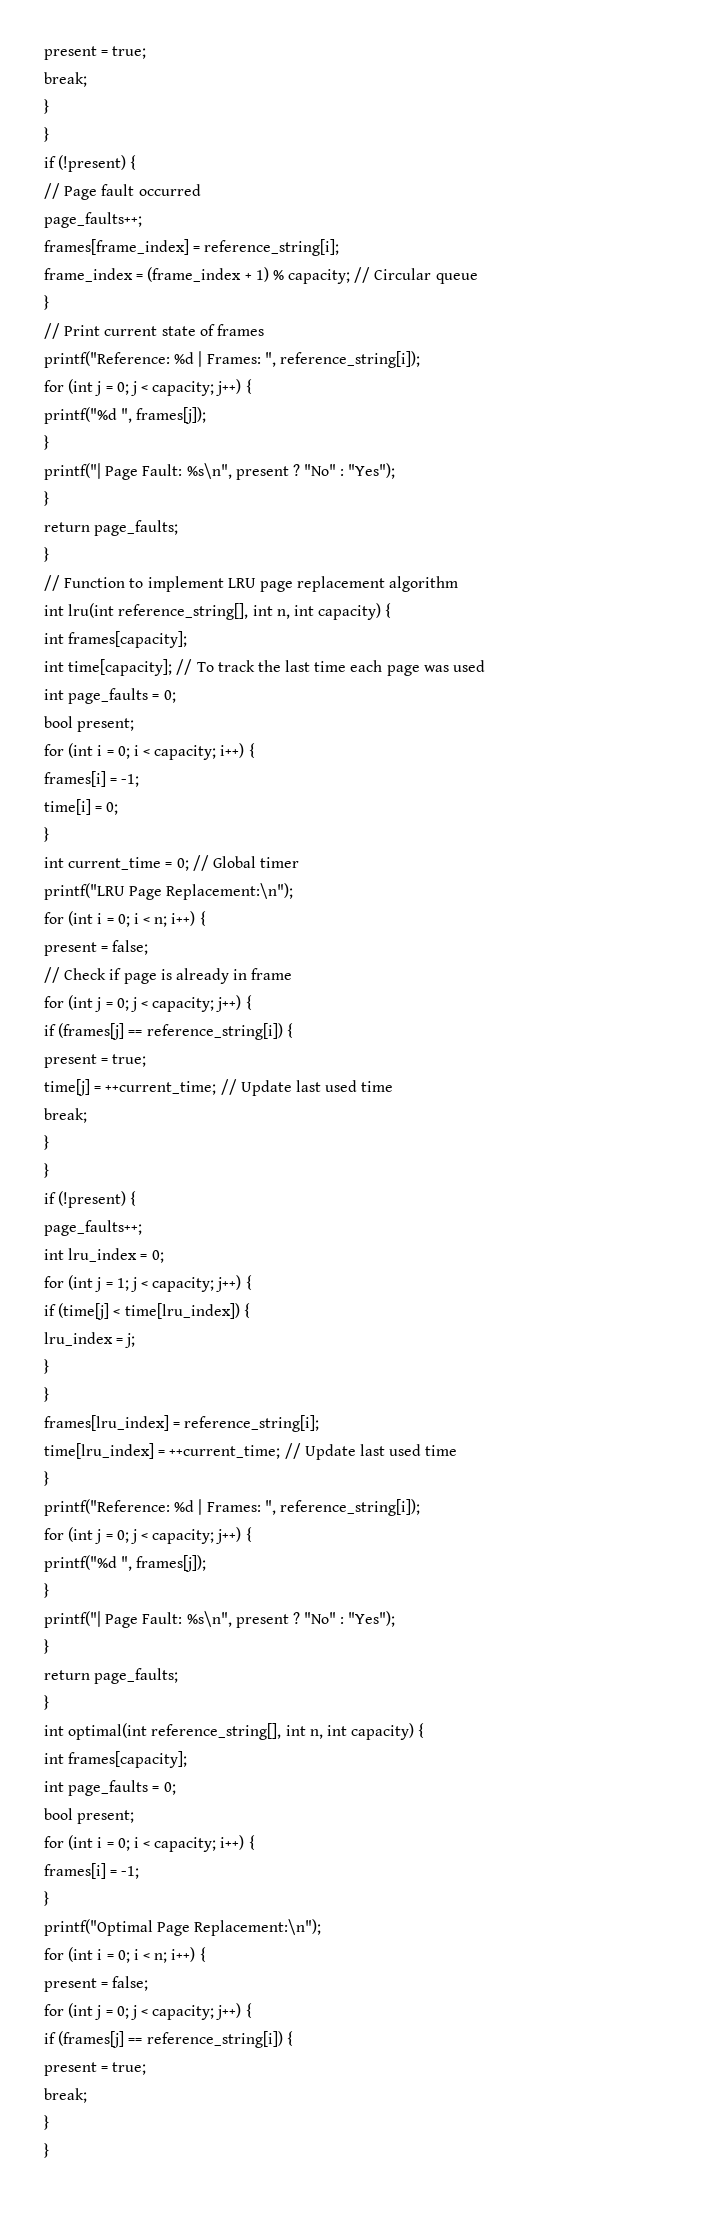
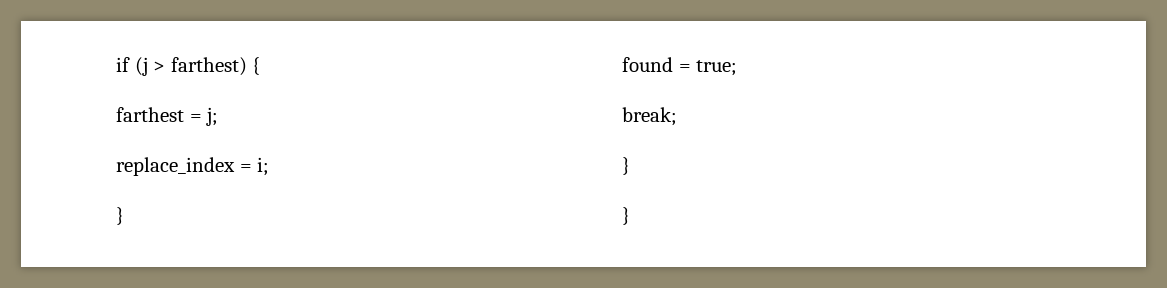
[44,46,147,60] [44,72,87,87] [44,99,49,114] [44,127,49,142] [44,155,137,172] [44,183,201,200] [44,212,142,228] [44,239,340,256] [44,267,478,284] [44,295,49,310] [44,323,264,339] [44,351,420,368] [44,379,252,396] [44,407,207,424] [44,435,49,450] [44,463,396,480] [44,491,49,506] [44,520,179,536] [44,547,49,562] [44,575,459,592] [44,603,392,620] [44,631,188,648] [44,659,486,676] [44,688,176,704] [44,716,135,732] [44,743,255,760] [44,771,140,787] [44,799,119,815] [44,827,49,842] [44,855,300,871] [44,883,294,900] [44,911,206,927] [44,940,149,956] [44,967,293,984] [44,995,252,1012] [44,1023,293,1040] [44,1054,147,1068] [44,1079,394,1096] [44,1108,87,1123] [44,1135,49,1150] [44,1163,49,1178] [44,1191,137,1208] [44,1220,142,1236] [44,1248,164,1263] [44,1275,252,1292] [44,1303,250,1320] [44,1332,136,1348] [44,1359,49,1374] [44,1387,49,1402] [44,1415,320,1432] [44,1443,458,1460] [44,1471,49,1486] [44,1499,420,1516] [44,1527,252,1544] [44,1555,207,1572] [44,1583,49,1598] [44,1611,396,1628] [44,1639,49,1654] [44,1668,179,1684] [44,1695,49,1710] [44,1723,425,1740] [44,1751,188,1768] [44,1780,176,1796] [44,1808,135,1824] [44,1835,255,1852] [44,1863,140,1879] [44,1891,49,1906] [44,1919,322,1936] [44,1947,206,1963] [44,1976,149,1992] [44,2003,252,2020] [44,2031,293,2048] [44,2062,147,2076] [44,2088,87,2103] [44,2115,49,2130] [44,2143,49,2158] present = true; // break; // } // } // if (!present) { // // Page fault occurred // page_faults++; // frames[frame_index] = reference_string[i]; // frame_index = (frame_index + 1) % capacity; // Circular queue // } // // Print current state of frames // printf("Reference: %d | Frames: ", reference_string[i]); // for (int j = 0; j < capacity; j++) { // printf("%d ", frames[j]); // } // printf("| Page Fault: %s\n", present ? "No" : "Yes"); // } // return page_faults; // } // // Function to implement LRU page replacement algorithm // int lru(int reference_string[], int n, int capacity) { // int frames[capacity]; // int time[capacity]; // To track the last time each page was used // int page_faults = 0; // bool present; // for (int i = 0; i < capacity; i++) { // frames[i] = -1; // time[i] = 0; // } // int current_time = 0; // Global timer // printf("LRU Page Replacement:\n"); // for (int i = 0; i < n; i++) { // present = false; // // Check if page is already in frame // for (int j = 0; j < capacity; j++) { // if (frames[j] == reference_string[i]) { // present = true; // time[j] = ++current_time; // Update last used time // break; // } // } // if (!present) { // page_faults++; // int lru_index = 0; // for (int j = 1; j < capacity; j++) { // if (time[j] < time[lru_index]) { // lru_index = j; // } // } // frames[lru_index] = reference_string[i]; // time[lru_index] = ++current_time; // Update last used time // } // printf("Reference: %d | Frames: ", reference_string[i]); // for (int j = 0; j < capacity; j++) { // printf("%d ", frames[j]); // } // printf("| Page Fault: %s\n", present ? "No" : "Yes"); // } // return page_faults; // } // int optimal(int reference_string[], int n, int capacity) { // int frames[capacity]; // int page_faults = 0; // bool present; // for (int i = 0; i < capacity; i++) { // frames[i] = -1; // } // printf("Optimal Page Replacement:\n"); // for (int i = 0; i < n; i++) { // present = false; // for (int j = 0; j < capacity; j++) { // if (frames[j] == reference_string[i]) { // present = true; // break; // } // } -> [116,57,261,76] [116,107,219,126] [116,157,270,176] [116,207,124,225] [622,57,738,76] [622,107,677,126] [622,157,630,175] [622,207,630,225] if (j > farthest) { // farthest = j; // replace_index = i; // } // found = true; // break; // } // }

